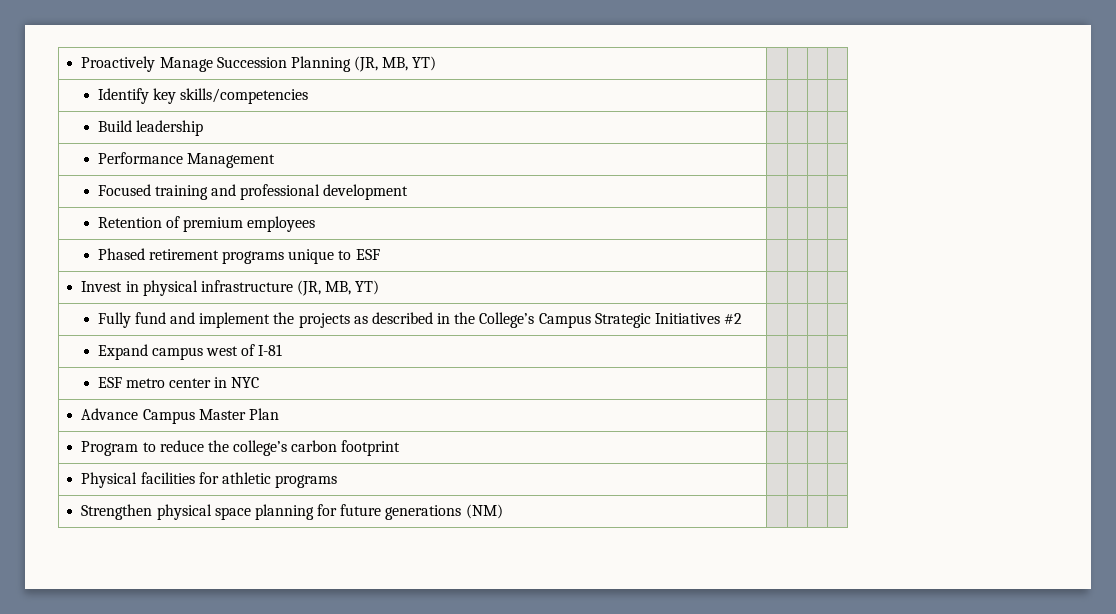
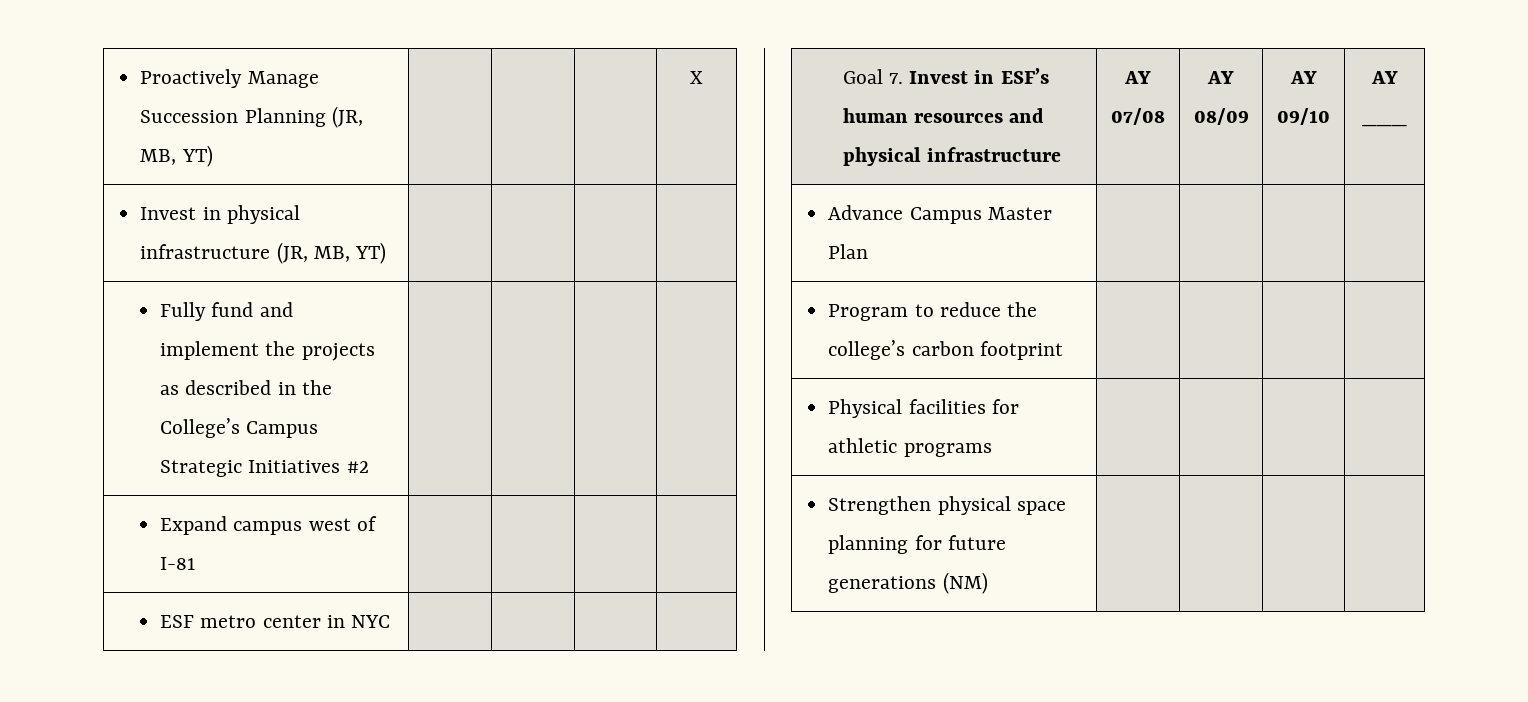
[97,88,308,104] [97,120,203,136] [97,152,275,168] [97,184,409,200] [97,216,316,232] [97,248,380,264] // Identify key skills/competencies | | | | // Build leadership | | | | // Performance Management | | | | // Focused training and professional development | | | | // Retention of premium employees | | | | // Phased retirement programs unique to ESF | | | | -> [690,71,703,84] X
(260, 382) none -> [842,68,1049,84] [842,108,1045,123] [842,147,1062,166] [1124,71,1151,84] [1111,108,1165,125] [1207,71,1234,84] [1193,108,1249,125] [1289,71,1317,84] [1277,108,1330,125] [1370,71,1398,84] [1362,123,1407,127] // Goal 7. Invest in ESF’s human resources and physical infrastructure | AY 07/08 | AY 08/09 | AY 09/10 | AY ___

